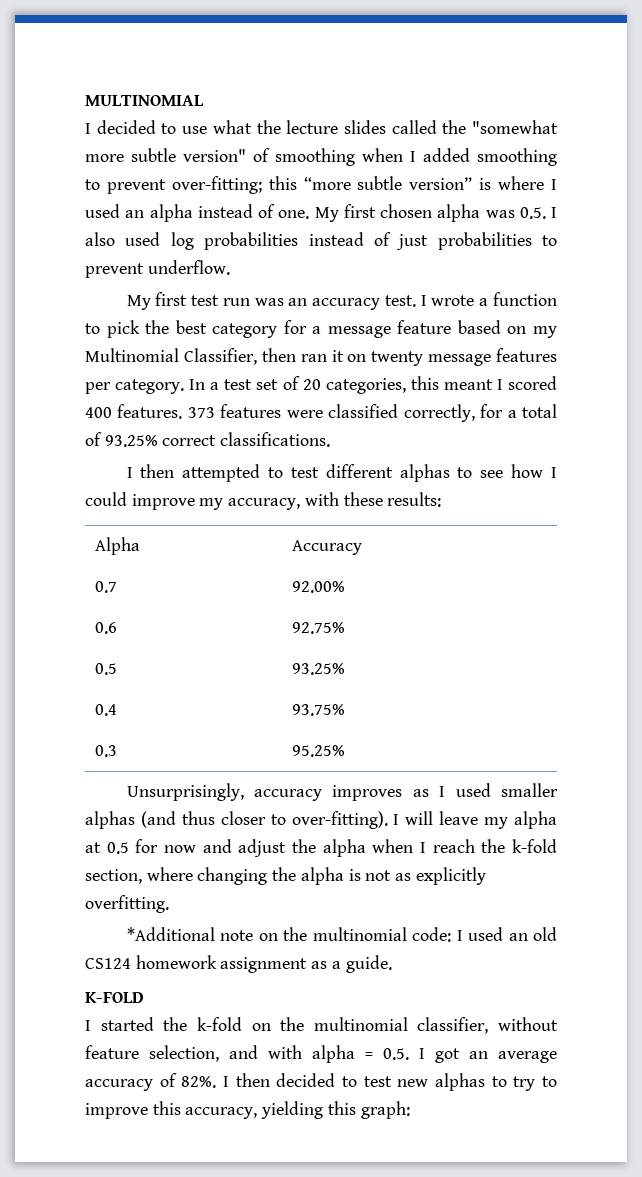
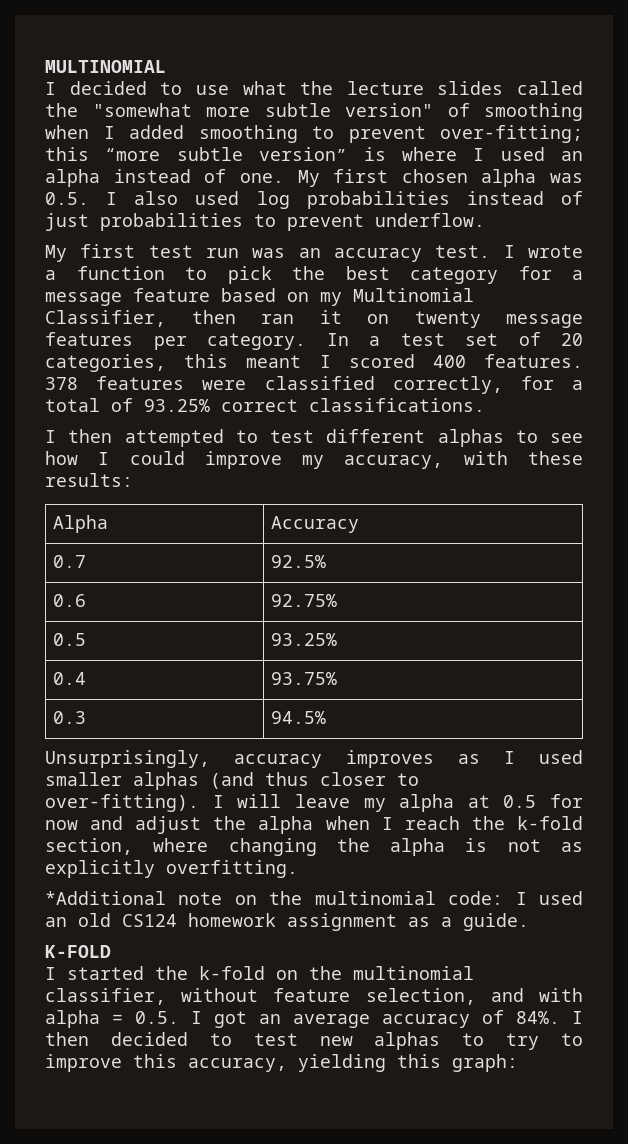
[187,407,215,418] 373 -> [45,377,78,390] 378
[291,581,345,593] 92.00% -> [270,555,326,568] 92.5%
[291,745,345,757] 95.25% -> [270,711,326,724] 94.5%
[181,1076,217,1088] 82%. -> [516,1011,560,1024] 84%.

